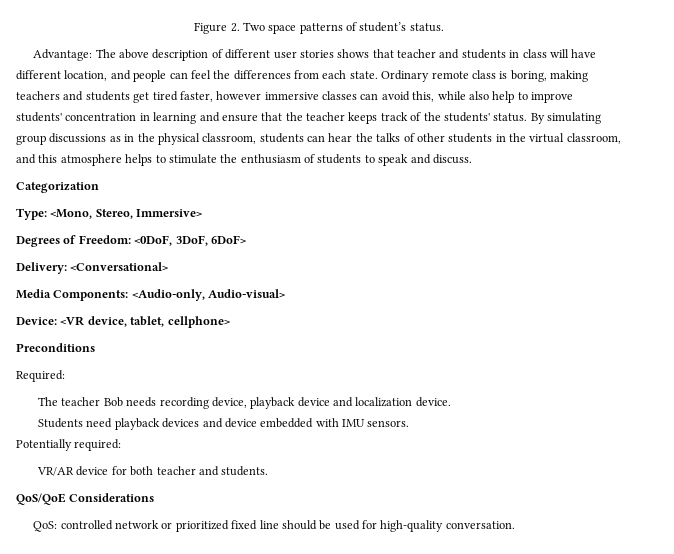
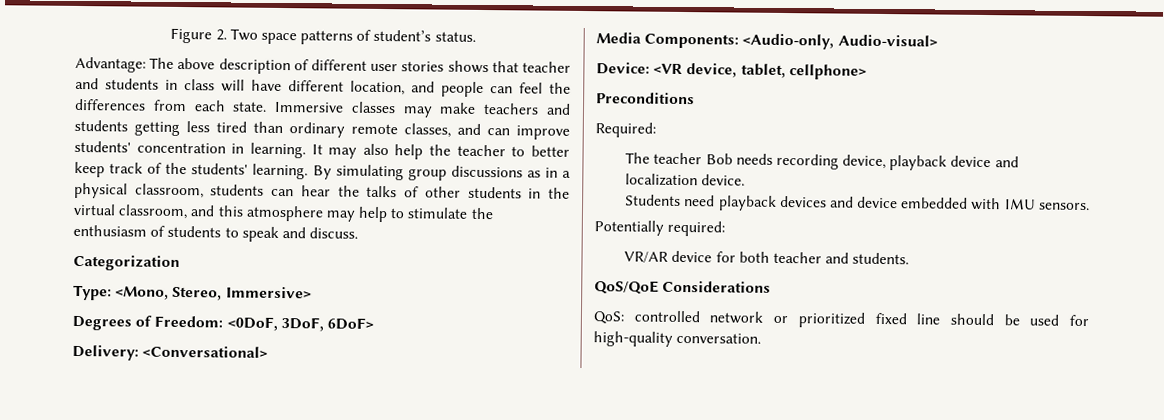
[381,70,588,82] [16,91,573,103] [16,112,378,124] Ordinary remote class is boring, making teachers and students get tired faster, however immersive classes can avoid this, while also help to improve students' concentration in learning and ensure that the teacher keeps -> [274,101,571,118] [74,119,570,140] [74,140,570,160] [74,161,105,178] Immersive classes may make teachers and students getting less tired than ordinary remote classes, and can improve students' concentration in learning. It may also help the teacher to better keep
[493,113,528,122] status. -> [252,163,309,180] learning.
[137,133,155,142] the -> [561,170,571,178] a
[125,154,153,166] helps -> [325,206,389,223] may help

